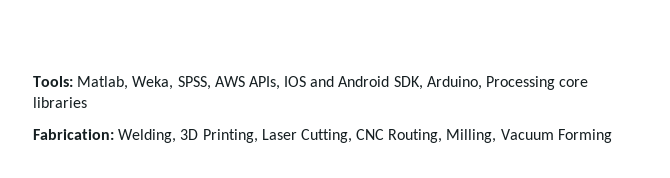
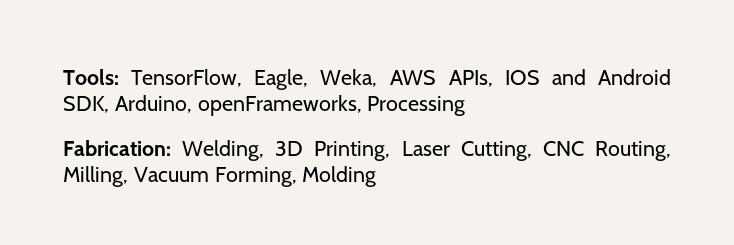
[77,76,211,90] Matlab, Weka, SPSS, -> [131,69,378,90] TensorFlow, Eagle, Weka,
(482, 83) none -> [197,95,362,116] openFrameworks,
[559,79,589,87] [33,97,87,108] core libraries -> (466, 106) none
[557,129,612,143] Forming -> [214,166,377,187] Forming, Molding

